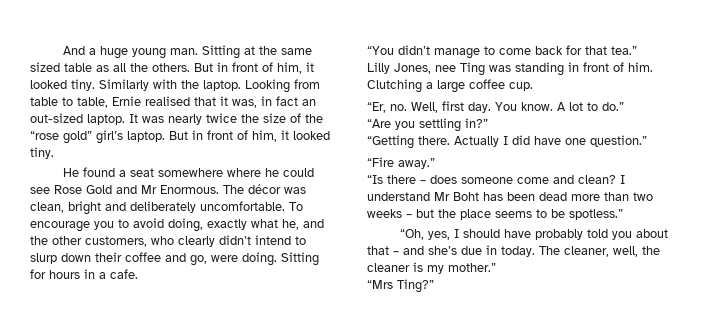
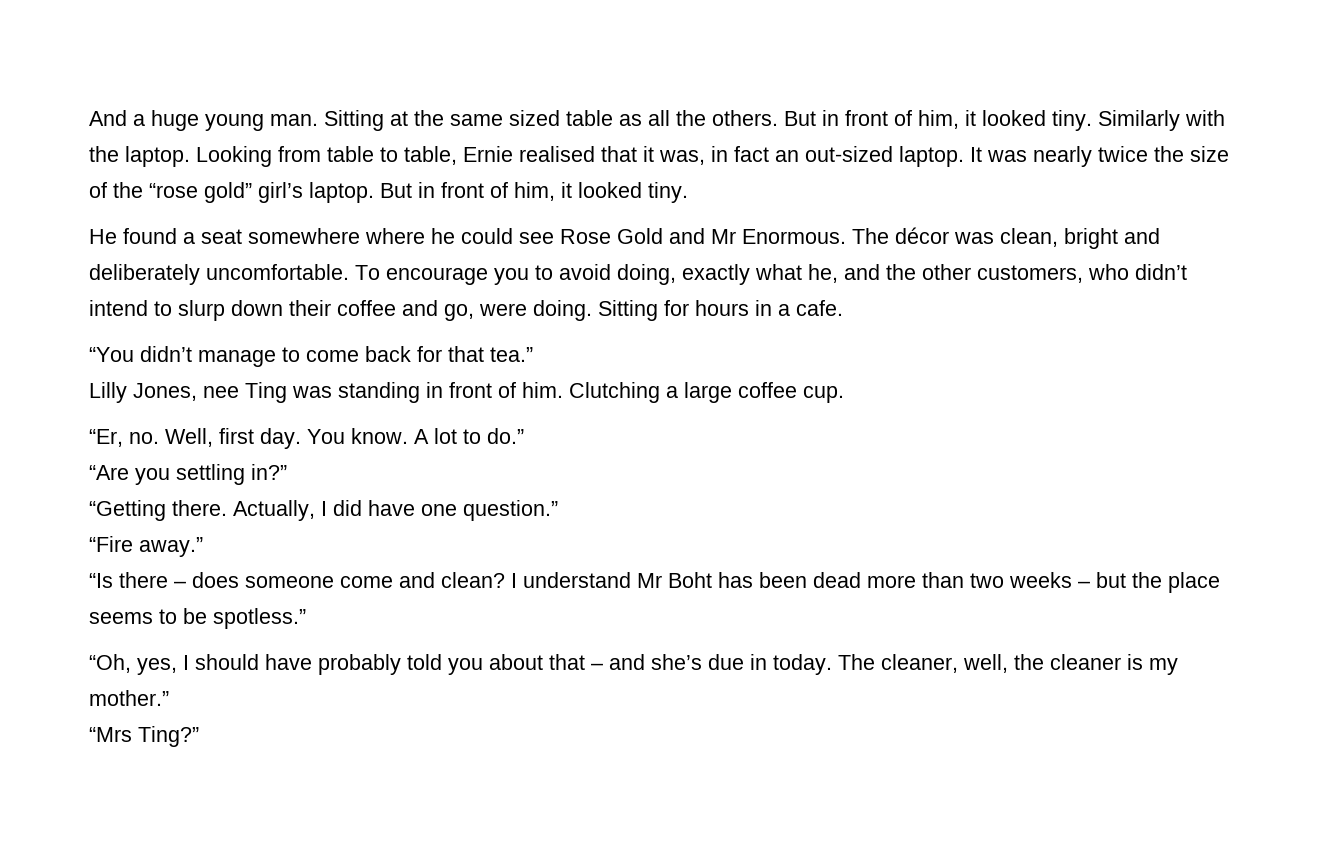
[178,236,215,247] clearly -> (1129, 272) none
[454,136,499,147] Actually -> [233,500,315,521] Actually,

